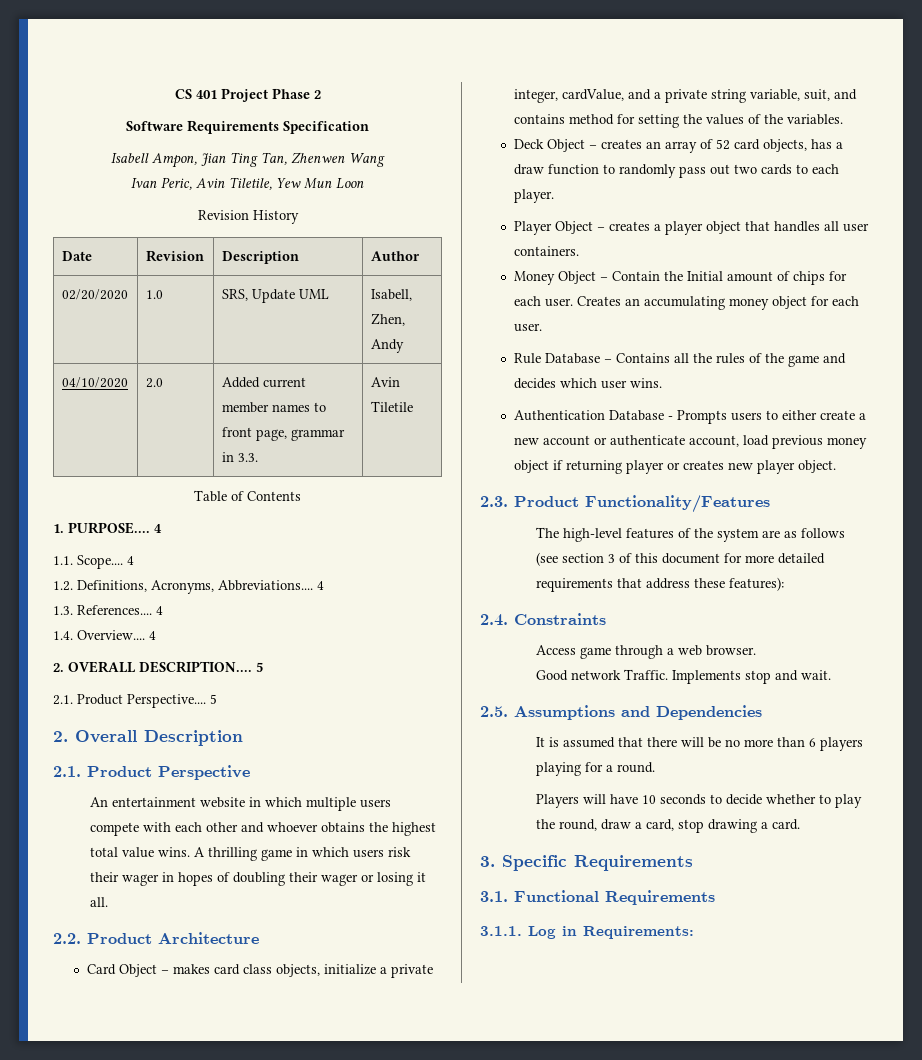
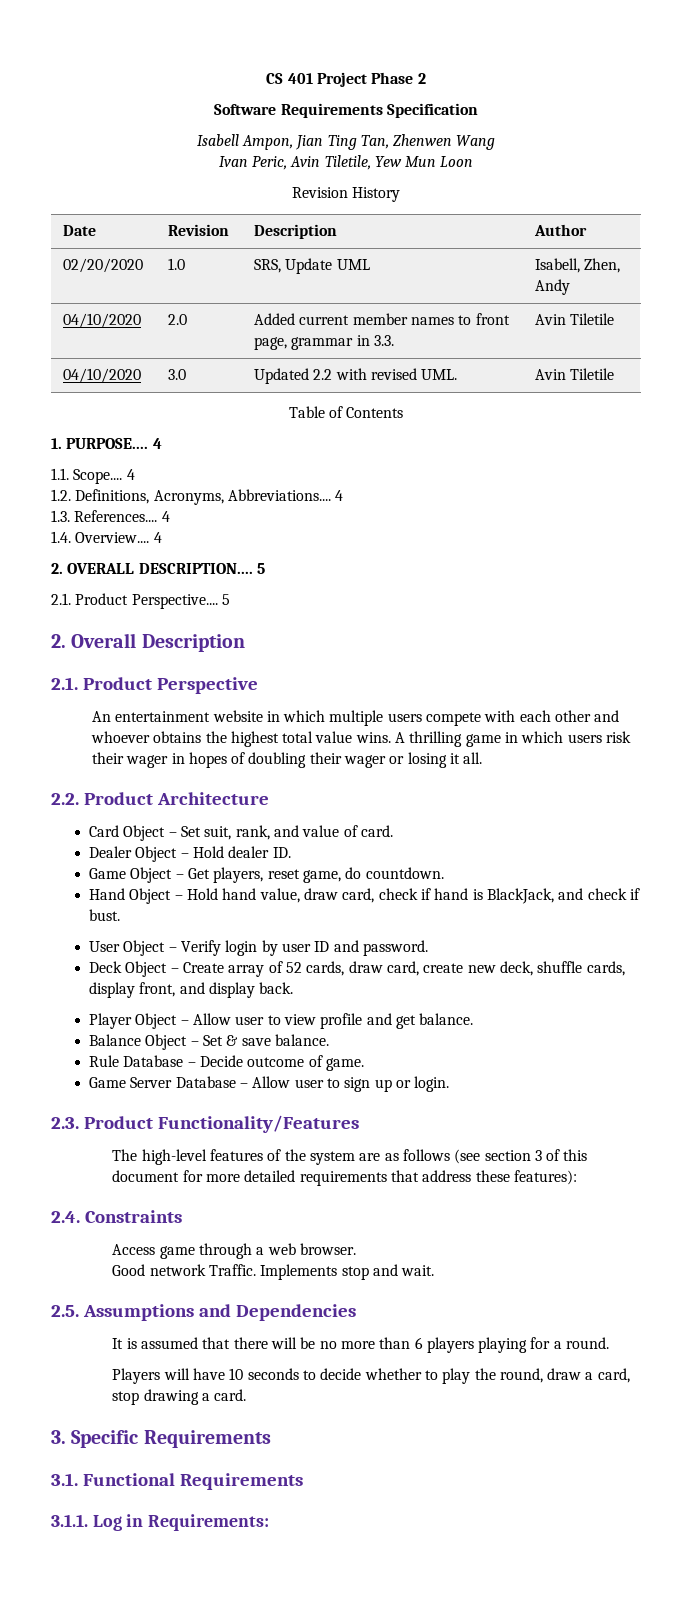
(413, 406) none -> [63,368,142,383] [168,369,187,380] [254,368,458,384] [535,368,615,380] // 04/10/2020 | 3.0 | Updated 2.2 with revised UML. | Avin Tiletile
[173,964,434,978] [514,89,858,103] [514,114,844,128] makes card class objects, initialize a private integer, cardValue, and a private string variable, suit, and contains method for setting the values of the variables. -> [180,825,393,840] [89,846,291,862] [89,867,444,883] [89,888,640,904] [89,909,121,921] [89,940,428,956] Set suit, rank, and value of card. // Dealer Object – Hold dealer ID. // Game Object – Get players, reset game, do countdown. // Hand Object – Hold hand value, draw card, check if hand is BlackJack, and check if bust. // User Object – Verify login by user ID and password.
[601,139,662,149] creates an -> [182,962,224,973] Create
[734,139,844,152] [514,164,840,178] [514,189,555,203] [514,221,870,235] [514,246,580,256] [514,271,848,285] [514,296,860,310] [514,323,543,332] [514,353,847,367] [514,378,663,389] [514,410,867,424] [514,435,868,449] [514,460,837,474] card objects, has a draw function to randomly pass out two cards to each player. // Player Object – creates a player object that handles all user containers. // Money Object – Contain the Initial amount of chips for each user. Creates an accumulating money object for each user. // Rule Database – Contains all the rules of the game and decides which user wins. // Authentication Database - Prompts users to either create a new account or authenticate account, load previous money object if returning player or creates new player object. -> [306,961,625,976] [89,982,294,998] [89,1013,474,1029] [89,1034,329,1050] [89,1055,364,1071] [89,1076,450,1092] cards, draw card, create new deck, shuffle cards, display front, and display back. // Player Object – Allow user to view profile and get balance. // Balance Object – Set & save balance. // Rule Database – Decide outcome of game. // Game Server Database – Allow user to sign up or login.

